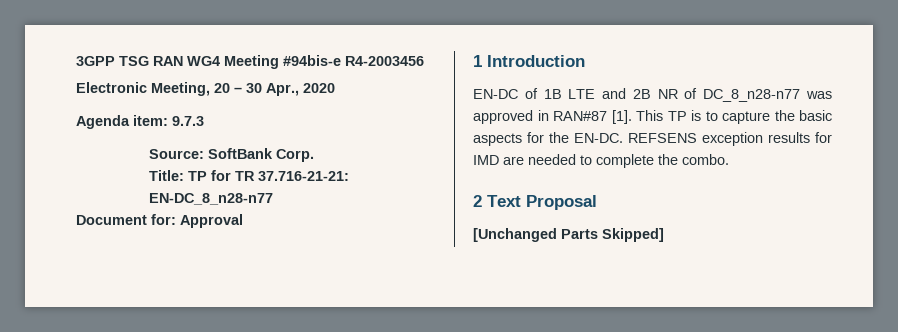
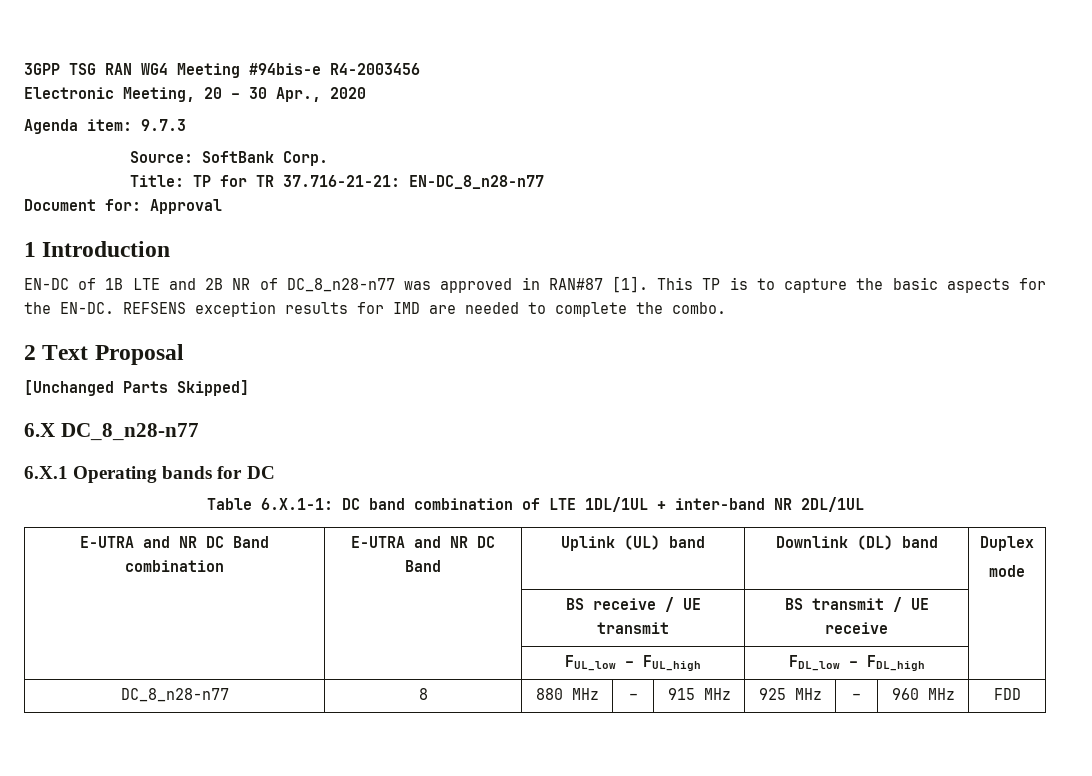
(664, 235) none -> [24,423,199,441] [24,466,275,483] [206,497,864,512] [80,536,269,548] [125,560,224,572] [351,536,496,548] [405,560,442,572] [561,535,705,551] [775,535,938,550] [980,536,1034,551] [989,565,1025,577] [565,597,701,612] [597,622,669,634] [784,597,929,612] [825,622,888,634] [565,655,701,671] [788,655,925,671] [120,688,229,702] [418,688,428,700] [535,688,599,700] [628,693,638,700] [667,688,731,700] [758,688,822,700] [852,693,861,700] [891,688,955,700] [993,688,1021,700] // 6.X DC_8_n28-n77 // 6.X.1 Operating bands for DC // Table 6.X.1-1: DC band combination of LTE 1DL/1UL + inter-band NR 2DL/1UL // E-UTRA and NR DC Band combination | E-UTRA and NR DC Band | Uplink (UL) band | Downlink (DL) band | Duplex // mode // | | BS receive / UE transmit | BS transmit / UE receive | // | | FUL_low – FUL_high | FDL_low – FDL_high | // DC_8_n28-n77 | 8 | 880 MHz | – | 915 MHz | 925 MHz | – | 960 MHz | FDD

